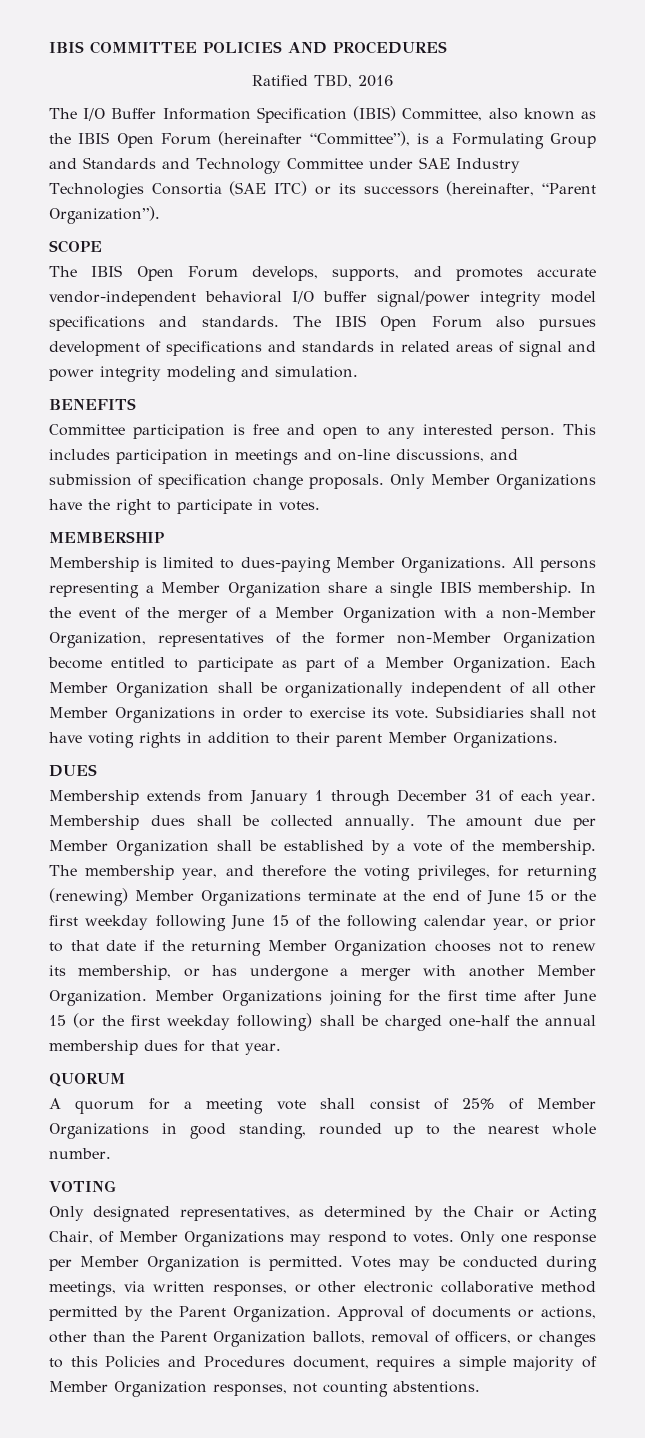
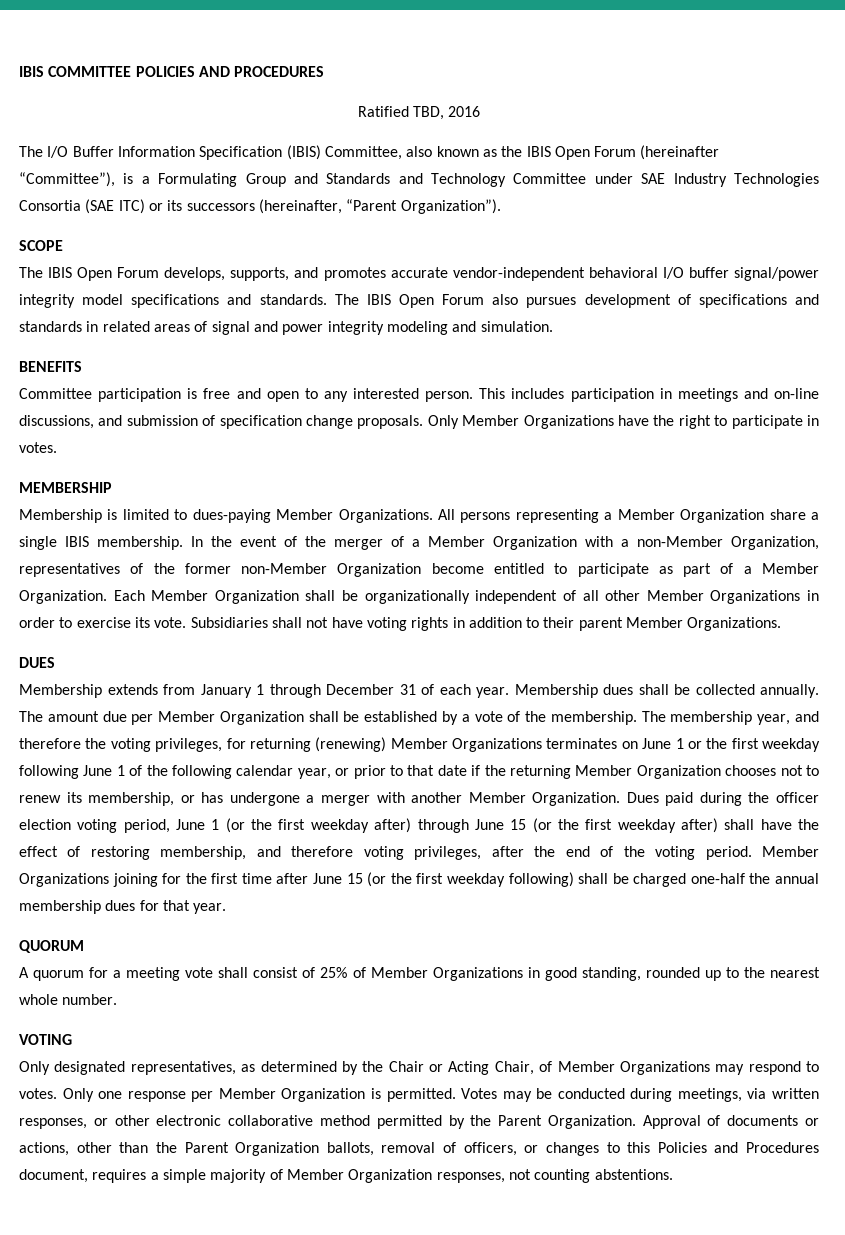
[308,890,544,905] terminate at the end of June 15 -> [546,738,684,749] terminates on June 1
[271,915,289,926] 15 -> [116,765,125,776] 1
(147, 998) none -> [626,792,819,806] [19,818,820,833] [19,846,752,860] Dues paid during the officer election voting period, June 1 (or the first weekday after) through June 15 (or the first weekday after) shall have the effect of restoring membership, and therefore voting privileges, after the end of the voting period.

